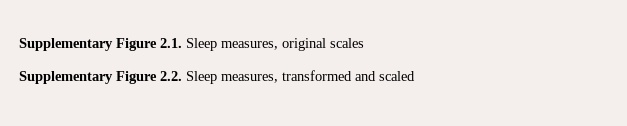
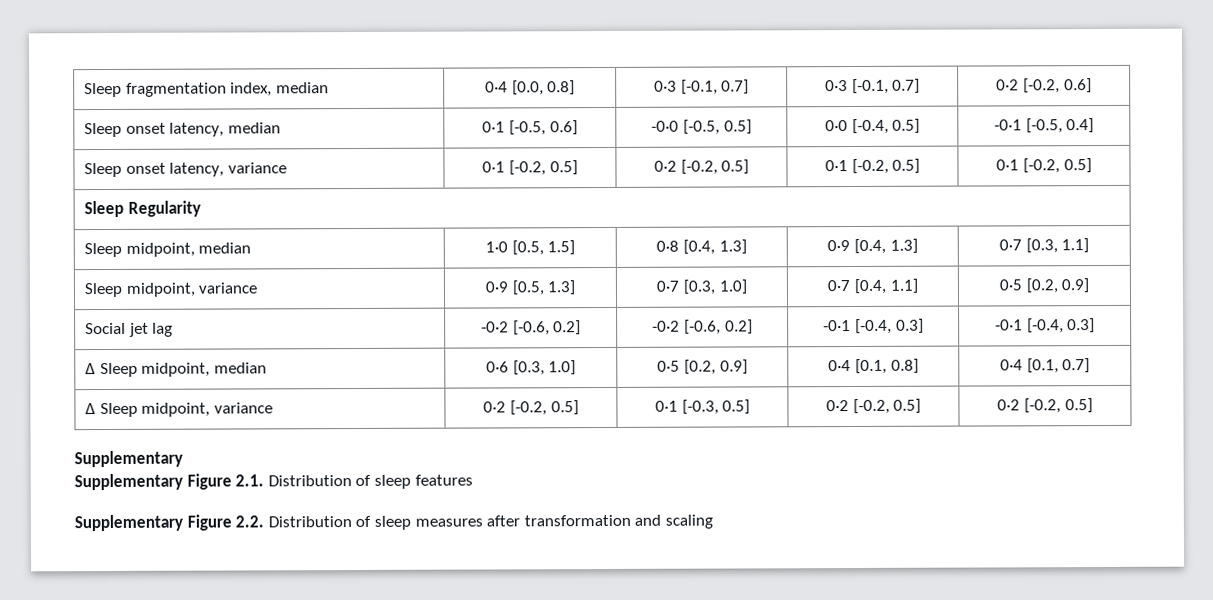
[19,38,364,51] [19,70,415,84] Supplementary Figure 2.1. Sleep measures, original scales // Supplementary Figure 2.2. Sleep measures, transformed and scaled -> [84,82,329,98] [484,80,576,96] [653,79,750,95] [824,78,921,95] [996,78,1092,94] [84,122,281,138] [482,120,578,136] [651,119,752,135] [824,118,921,135] [993,118,1095,134] [84,162,287,178] [482,160,578,176] [653,159,750,175] [824,158,921,175] [996,158,1092,174] [84,200,201,218] [84,242,252,258] [484,240,576,256] [656,239,747,255] [827,238,918,255] [998,238,1090,254] [84,282,258,298] [484,280,576,296] [656,279,747,295] [827,278,918,295] [998,278,1090,294] [85,322,174,337] [480,320,582,336] [652,319,753,335] [823,318,924,335] [994,318,1096,334] [85,362,267,378] [485,360,577,376] [657,359,748,375] [828,358,919,375] [999,358,1091,374] [85,402,273,418] [483,400,579,416] [654,399,751,415] [825,398,922,415] [997,398,1093,414] [74,450,183,468] [74,473,473,491] [74,514,713,532] Sleep fragmentation index, median | 0·4 [0.0, 0.8] | 0·3 [-0.1, 0.7] | 0·3 [-0.1, 0.7] | 0·2 [-0.2, 0.6] // Sleep onset latency, median | 0·1 [-0.5, 0.6] | -0·0 [-0.5, 0.5] | 0·0 [-0.4, 0.5] | -0·1 [-0.5, 0.4] // Sleep onset latency, variance | 0·1 [-0.2, 0.5] | 0·2 [-0.2, 0.5] | 0·1 [-0.2, 0.5] | 0·1 [-0.2, 0.5] // Sleep Regularity // Sleep midpoint, median | 1·0 [0.5, 1.5] | 0·8 [0.4, 1.3] | 0·9 [0.4, 1.3] | 0·7 [0.3, 1.1] // Sleep midpoint, variance | 0·9 [0.5, 1.3] | 0·7 [0.3, 1.0] | 0·7 [0.4, 1.1] | 0·5 [0.2, 0.9] // Social jet lag | -0·2 [-0.6, 0.2] | -0·2 [-0.6, 0.2] | -0·1 [-0.4, 0.3] | -0·1 [-0.4, 0.3] // Δ Sleep midpoint, median | 0·6 [0.3, 1.0] | 0·5 [0.2, 0.9] | 0·4 [0.1, 0.8] | 0·4 [0.1, 0.7] // Δ Sleep midpoint, variance | 0·2 [-0.2, 0.5] | 0·1 [-0.3, 0.5] | 0·2 [-0.2, 0.5] | 0·2 [-0.2, 0.5] // Supplementary // Supplementary Figure 2.1. Distribution of sleep features // Supplementary Figure 2.2. Distribution of sleep measures after transformation and scaling

